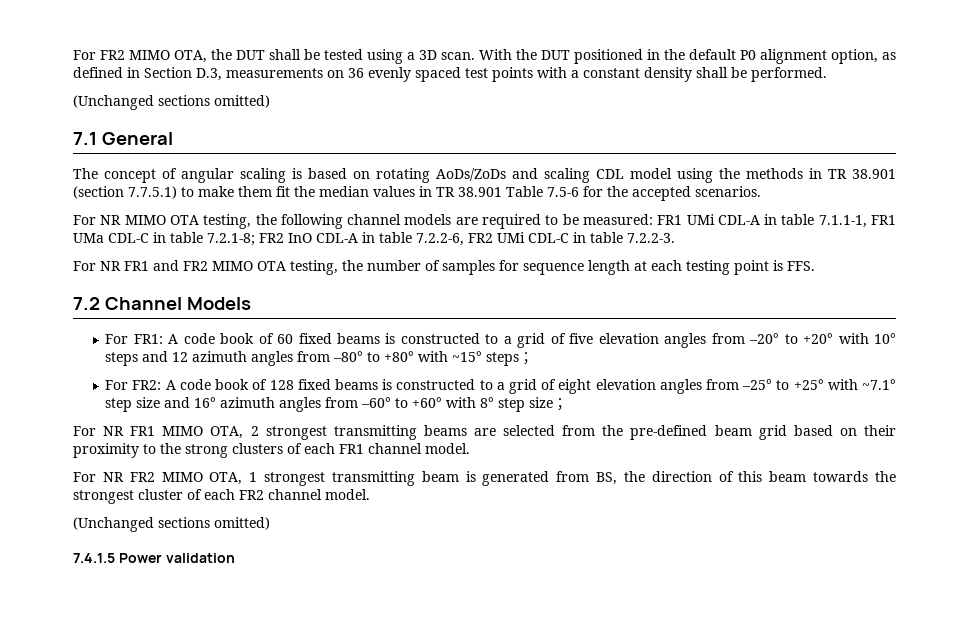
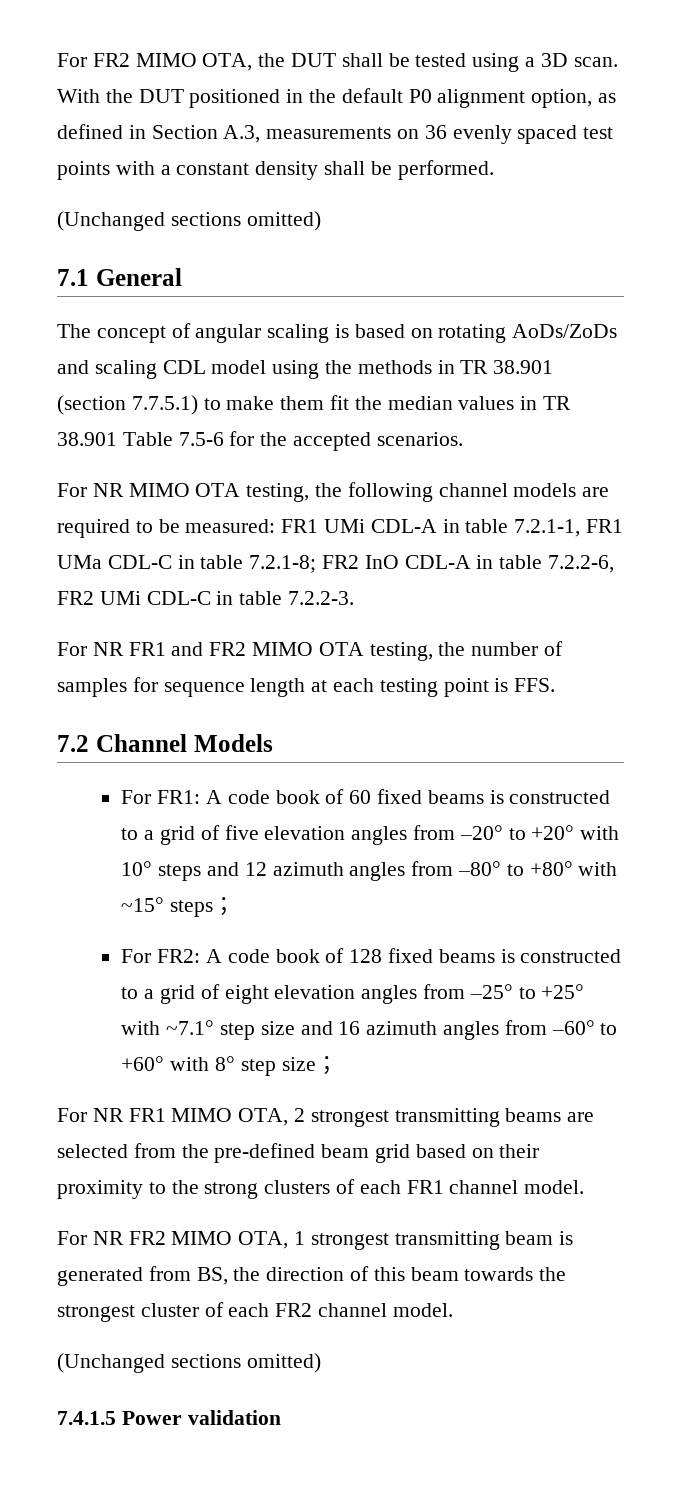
[196,68,222,81] D.3, -> [223,125,261,143] A.3,
[818,215,867,228] 7.1.1-1, -> [514,519,581,537] 7.2.1-1,
[194,397,217,408] 16° -> [338,1021,361,1035] 16

